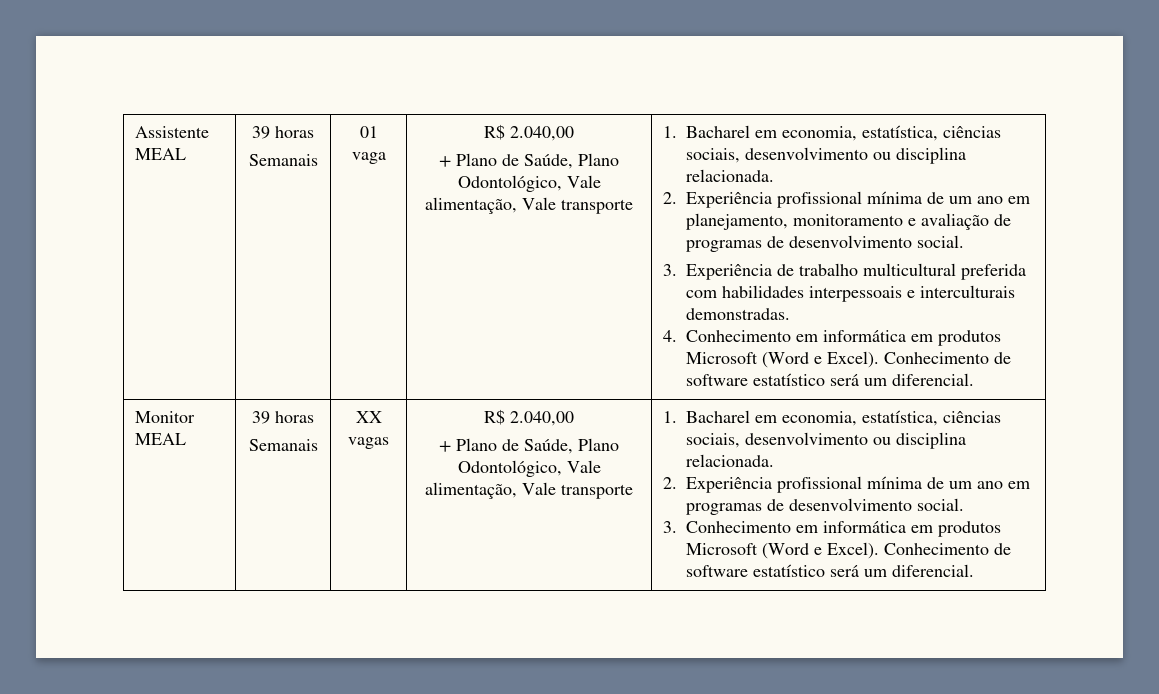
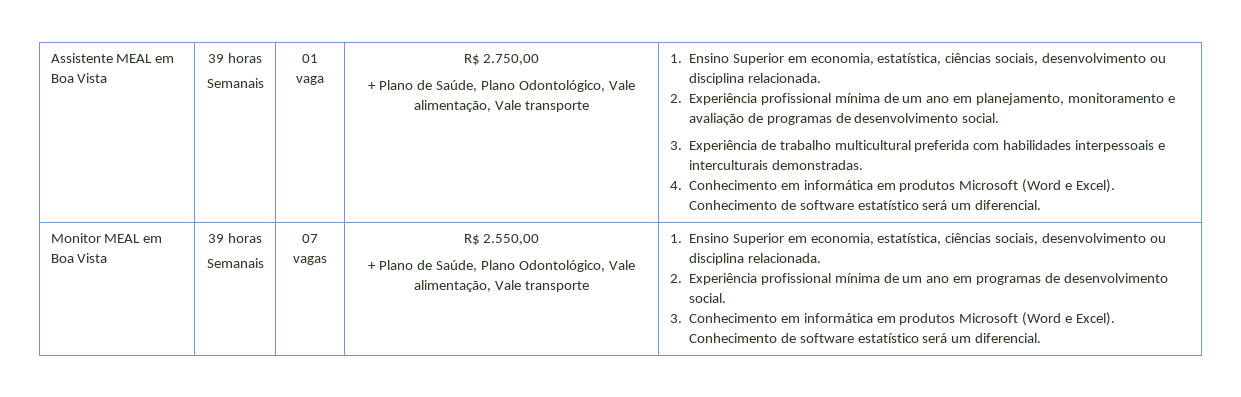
(187, 154) none -> [155,56,175,63] [50,73,108,83] em Boa Vista
[509,126,574,141] 2.040,00 -> [483,54,540,65] 2.750,00
[686,125,751,138] Bacharel -> [688,53,784,65] Ensino Superior
[252,411,314,424] [248,439,318,451] [355,411,382,423] | 39 horas // Semanais | XX -> [143,236,163,243] [50,253,108,263] [208,233,262,243] [206,258,264,268] [302,234,318,243] em Boa Vista | 39 horas // Semanais | 07
[509,411,574,426] 2.040,00 -> [483,234,540,245] 2.550,00
[686,410,751,423] Bacharel -> [688,233,784,245] Ensino Superior

